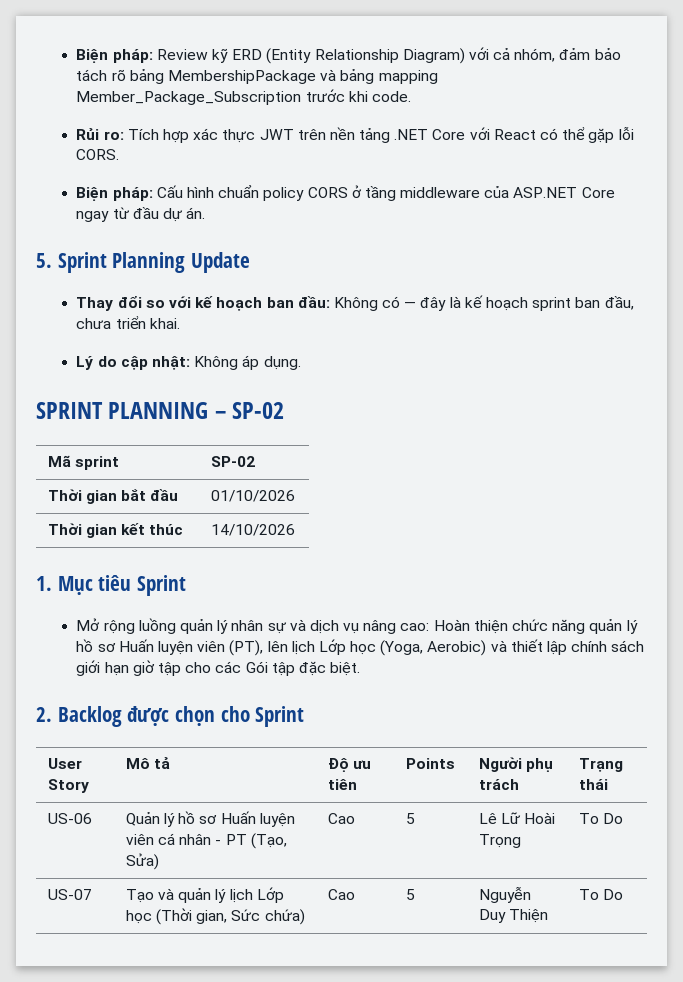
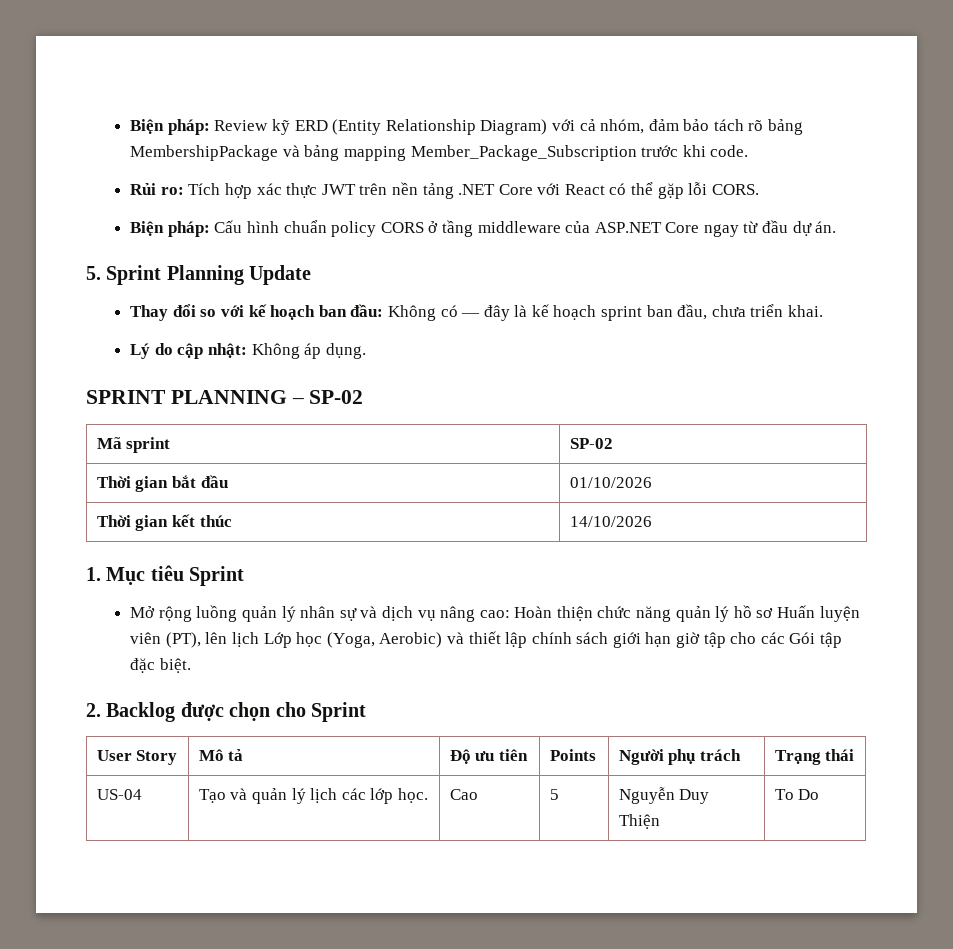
[47,813,92,824] [125,811,295,827] [125,833,287,849] [125,853,159,870] [327,813,355,824] [405,813,415,824] [478,812,556,824] [478,834,521,848] [578,813,623,824] [47,889,92,900] US-06 | Quản lý hồ sơ Huấn luyện viên cá nhân - PT (Tạo, Sửa) | Cao | 5 | Lê Lữ Hoài Trọng | To Do // US-07 -> [96,789,142,800] US-04
[256,887,284,903] [125,908,305,925] Lớp học (Thời gian, Sức chứa) -> [341,788,429,804] các lớp học.

